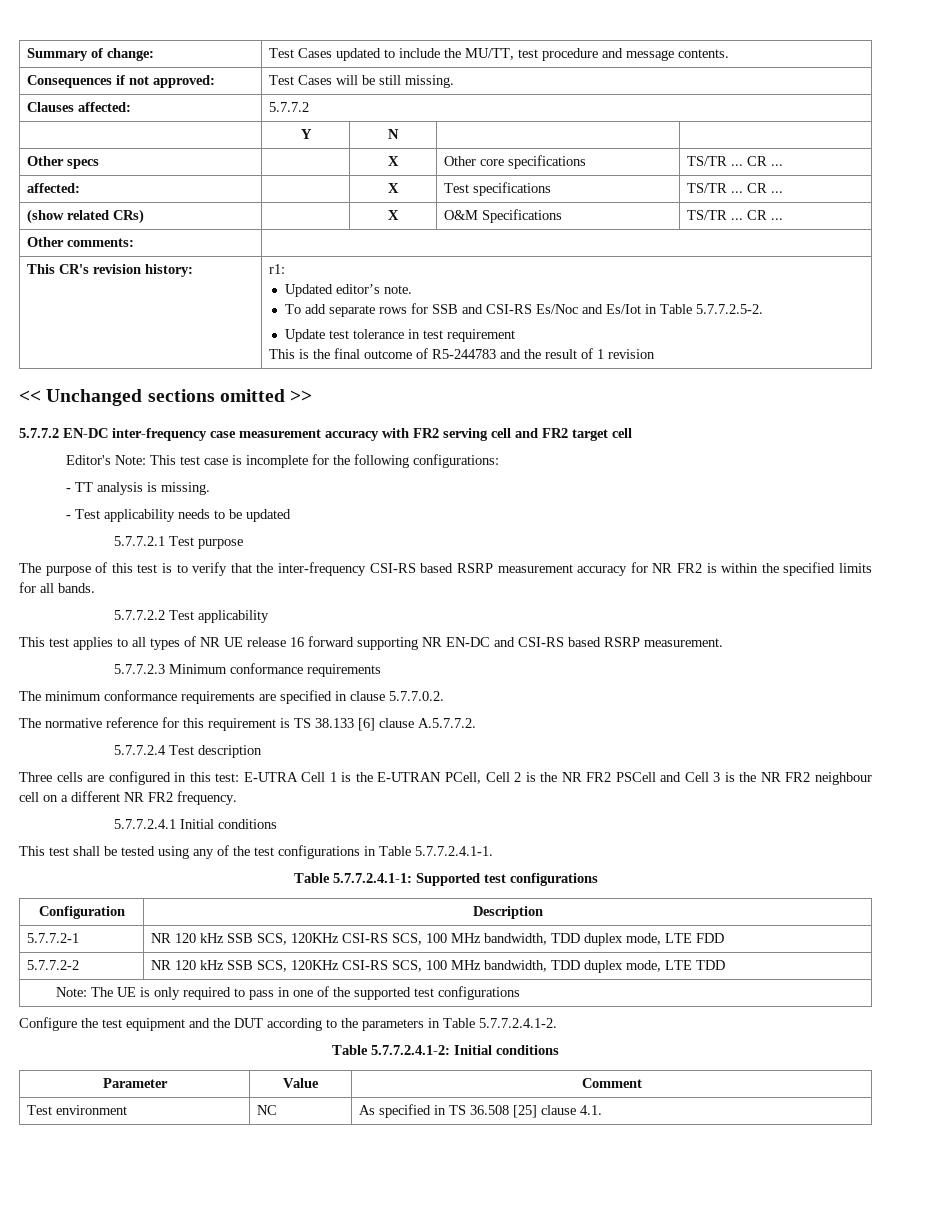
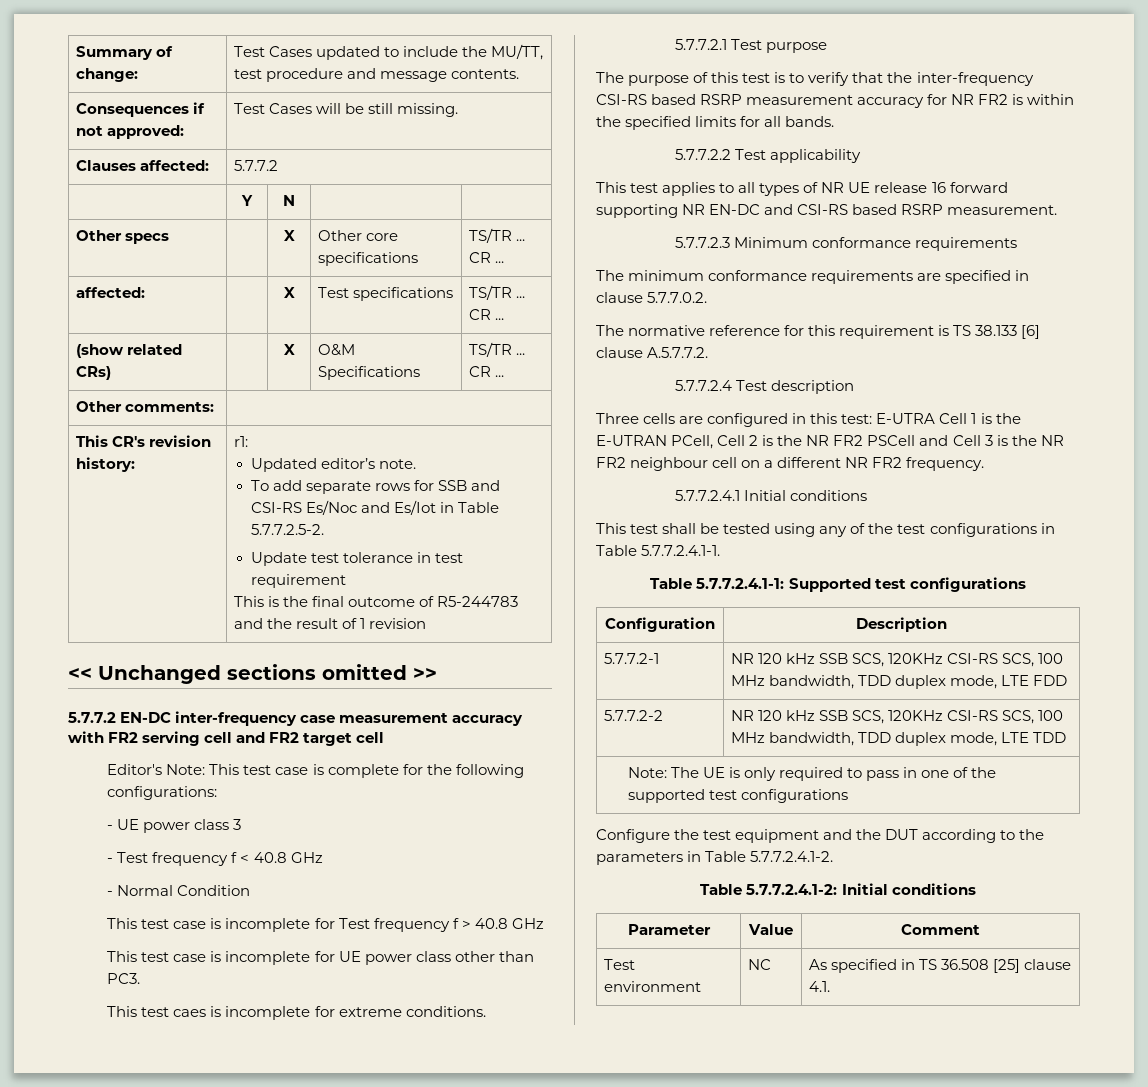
[246,455,309,468] incomplete -> [327,764,399,778] complete
[75,482,211,495] [66,509,292,522] TT analysis is missing. // - Test applicability needs to be updated -> [117,819,242,833] [107,852,323,866] [107,885,251,896] [107,918,544,932] [107,951,534,965] [107,973,141,984] [107,1006,486,1020] UE power class 3 // - Test frequency f < 40.8 GHz // - Normal Condition // This test case is incomplete for Test frequency f > 40.8 GHz // This test case is incomplete for UE power class other than PC3. // This test caes is incomplete for extreme conditions.

